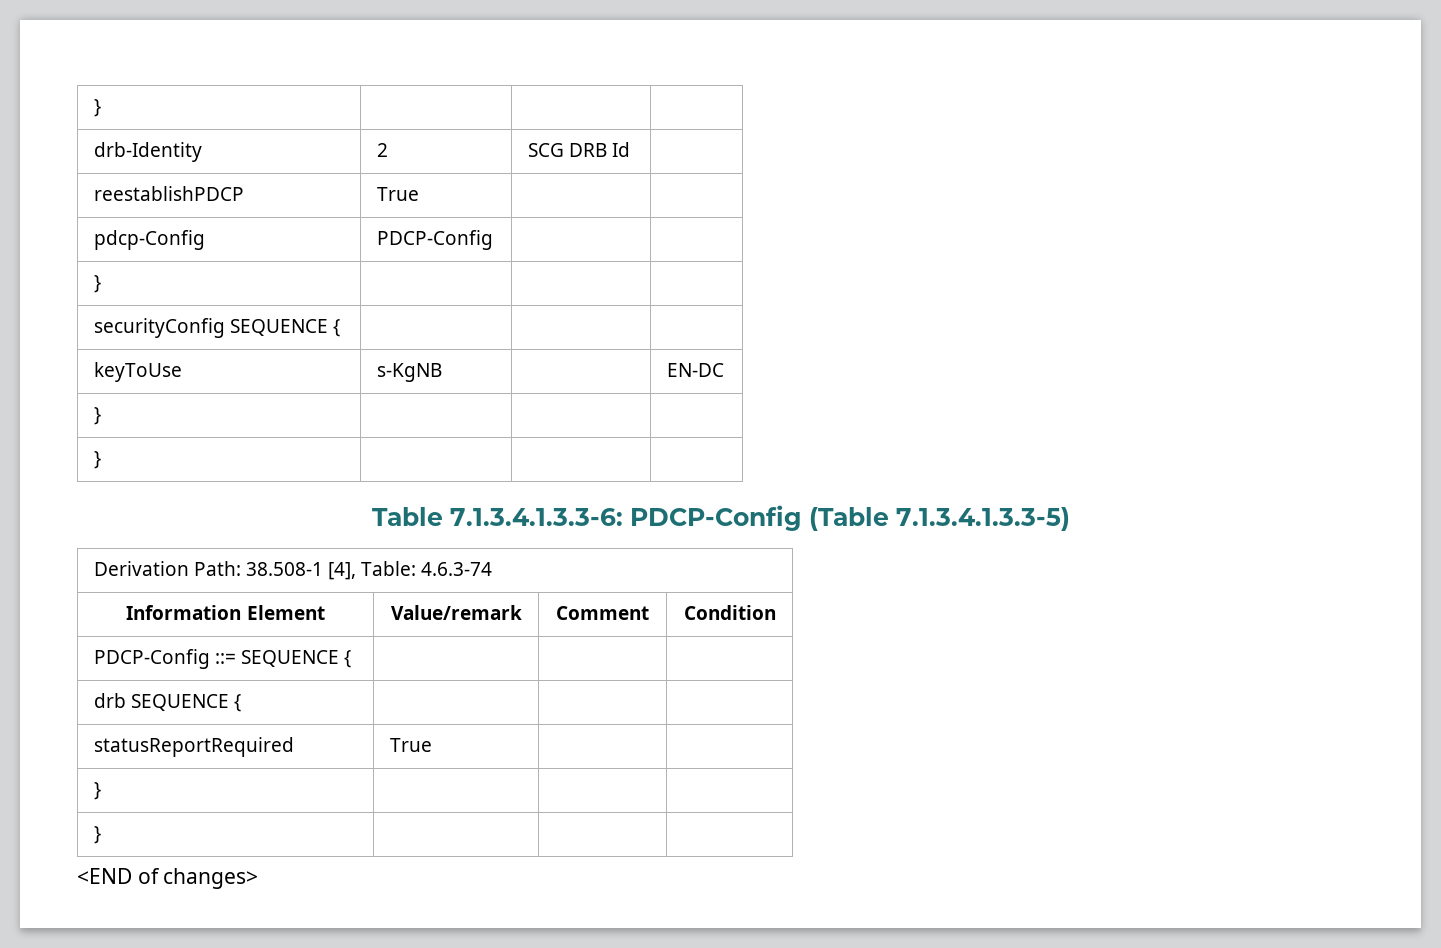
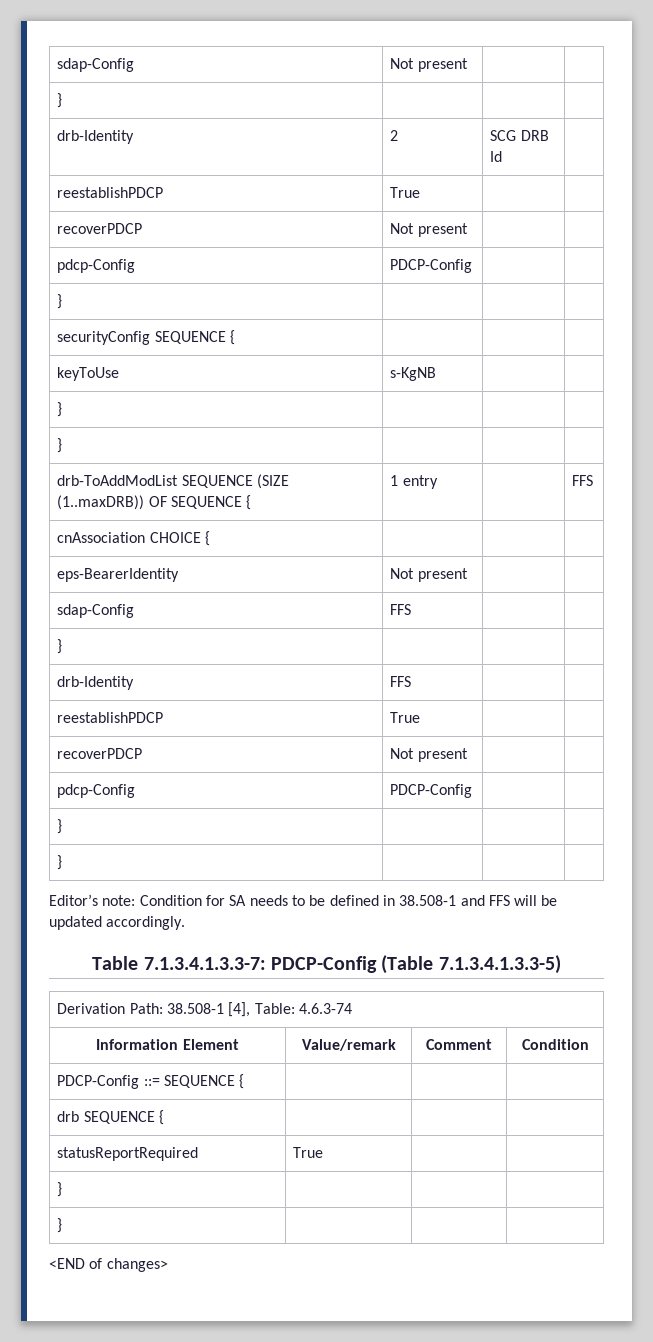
(93, 108) none -> [57,58,135,72] [390,58,468,72] sdap-Config | Not present | | //
(419, 194) none -> [57,223,143,234] [390,223,468,237] // recoverPDCP | Not present | |
[666,363,724,377] [93,407,101,425] [93,451,101,469] EN-DC // } | | | // } | | | -> [57,402,63,417] [57,438,63,453] [57,474,290,489] [57,495,252,510] [390,475,438,489] [572,475,594,486] [57,531,211,546] [57,568,180,582] [390,568,468,582] [57,604,135,618] [390,604,412,615] [57,639,63,654] [57,676,135,690] [390,676,412,687] [57,712,164,723] [390,712,421,723] [57,748,143,759] [390,748,468,762] [57,784,136,798] [390,784,473,798] [57,819,63,834] [57,855,63,870] [49,894,558,906] [49,916,186,930] // } | | | // } | | | // drb-ToAddModList SEQUENCE (SIZE (1..maxDRB)) OF SEQUENCE { | 1 entry | | FFS // cnAssociation CHOICE { | | | // eps-BearerIdentity | Not present | | // sdap-Config | FFS | | // } | | | // drb-Identity | FFS | | // reestablishPDCP | True | | // recoverPDCP | Not present | | // pdcp-Config | PDCP-Config | | // } | | | // } | | | // Editor’s note: Condition for SA needs to be defined in 38.508-1 and FFS will be updated accordingly.
[449,508,623,526] 7.1.3.4.1.3.3-6: -> [143,957,266,970] 7.1.3.4.1.3.3-7:

